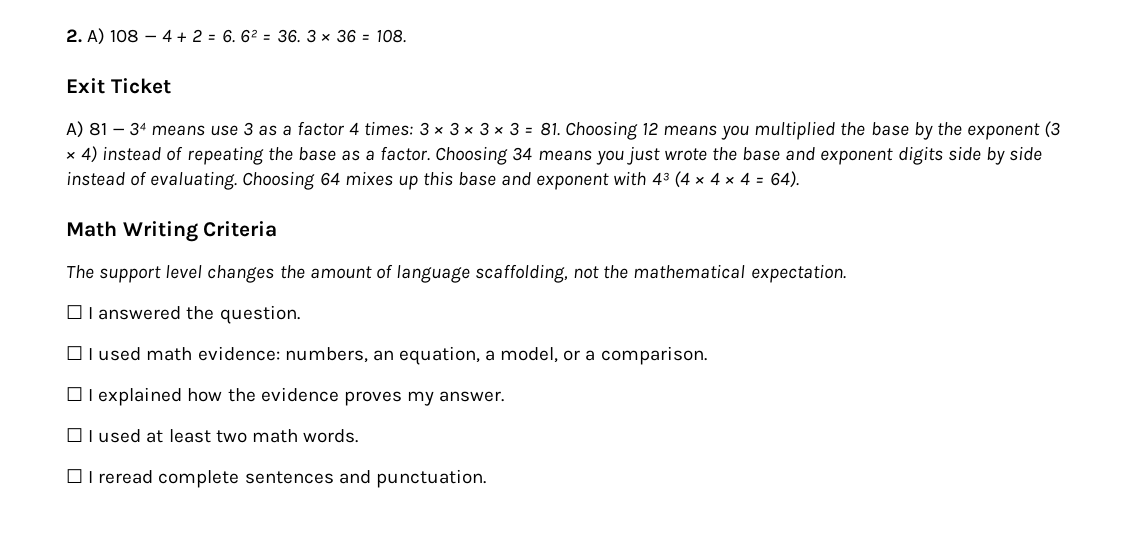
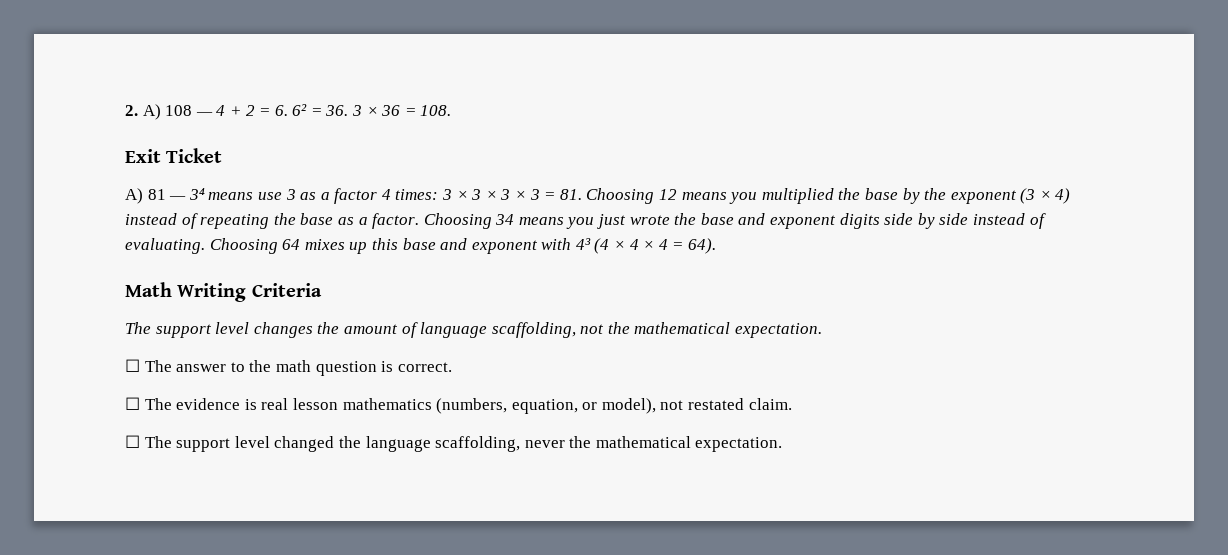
[88,305,300,324] [66,346,707,365] [66,387,505,406] [66,428,358,443] [66,469,486,488] I answered the question. // ☐ I used math evidence: numbers, an equation, a model, or a comparison. // ☐ I explained how the evidence proves my answer. // ☐ I used at least two math words. // ☐ I reread complete sentences and punctuation. -> [144,360,452,376] [125,397,792,414] [125,435,783,452] The answer to the math question is correct. // ☐ The evidence is real lesson mathematics (numbers, equation, or model), not restated claim. // ☐ The support level changed the language scaffolding, never the mathematical expectation.

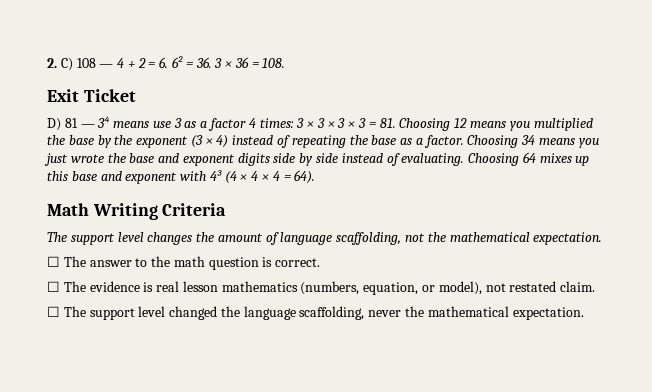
[142,104,161,120] A) -> [60,58,73,71] C)
[125,188,143,204] A) -> [47,118,61,131] D)

